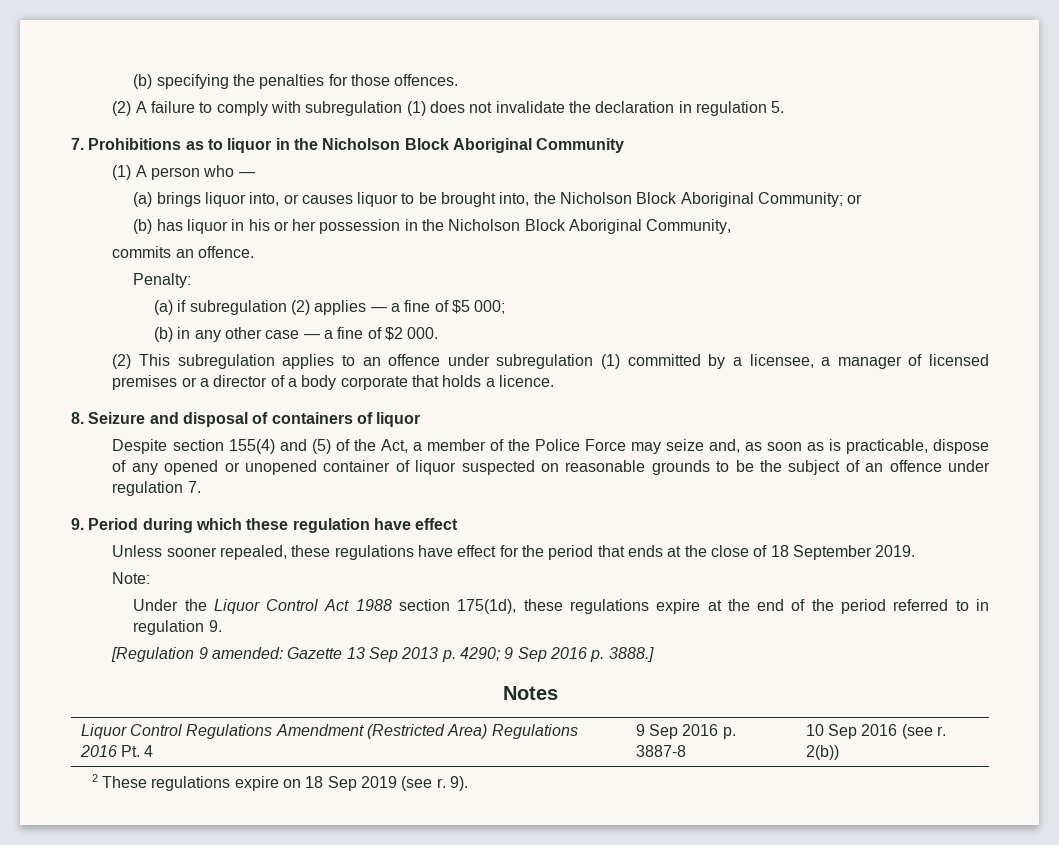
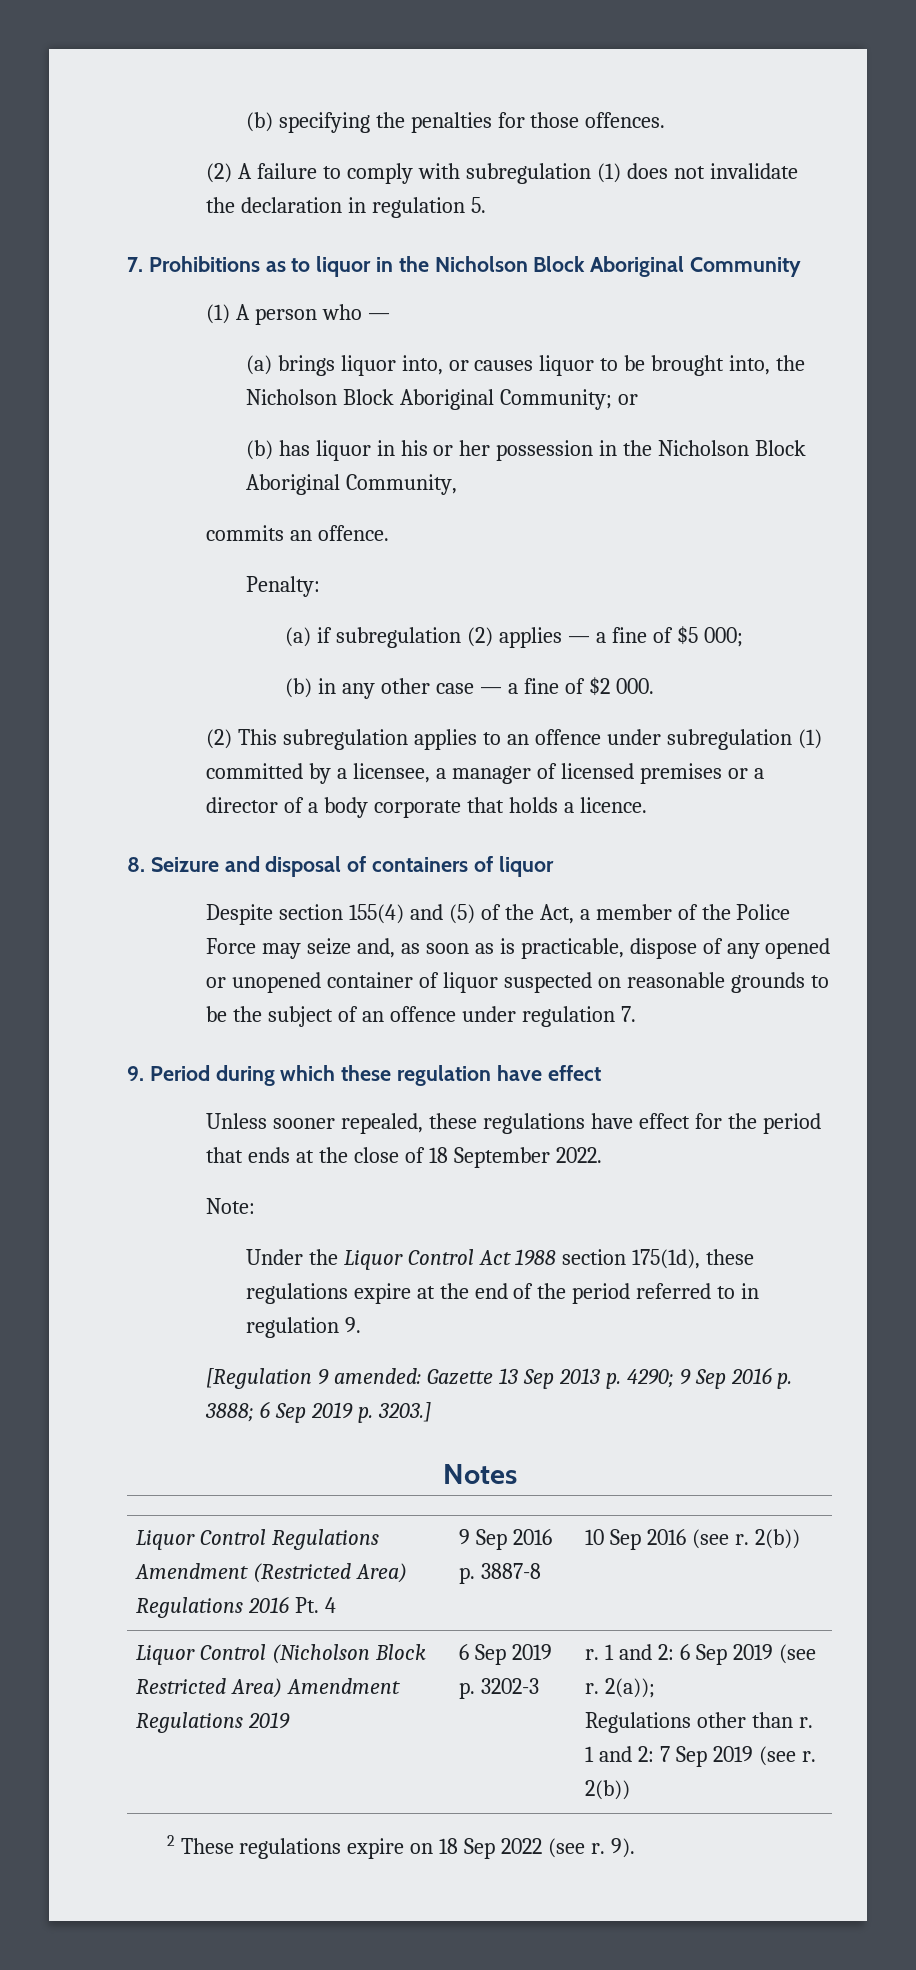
[875,545,916,557] 2019. -> [555,1147,602,1163] 2022.
[608,647,654,662] 3888.] -> [205,1401,431,1423] 3888; 6 Sep 2019 p. 3203.]
(839, 752) none -> [136,1644,427,1665] [136,1678,401,1698] [136,1712,291,1733] [459,1644,553,1665] [459,1678,540,1699] [585,1644,817,1665] [585,1678,656,1698] [585,1712,814,1733] [585,1746,817,1767] [585,1780,631,1800] // Liquor Control (Nicholson Block Restricted Area) Amendment Regulations 2019 | 6 Sep 2019 p. 3202-3 | r. 1 and 2: 6 Sep 2019 (see r. 2(a)); // Regulations other than r. 1 and 2: 7 Sep 2019 (see r. 2(b))
[360,776,397,788] 2019 -> [501,1838,543,1854] 2022

